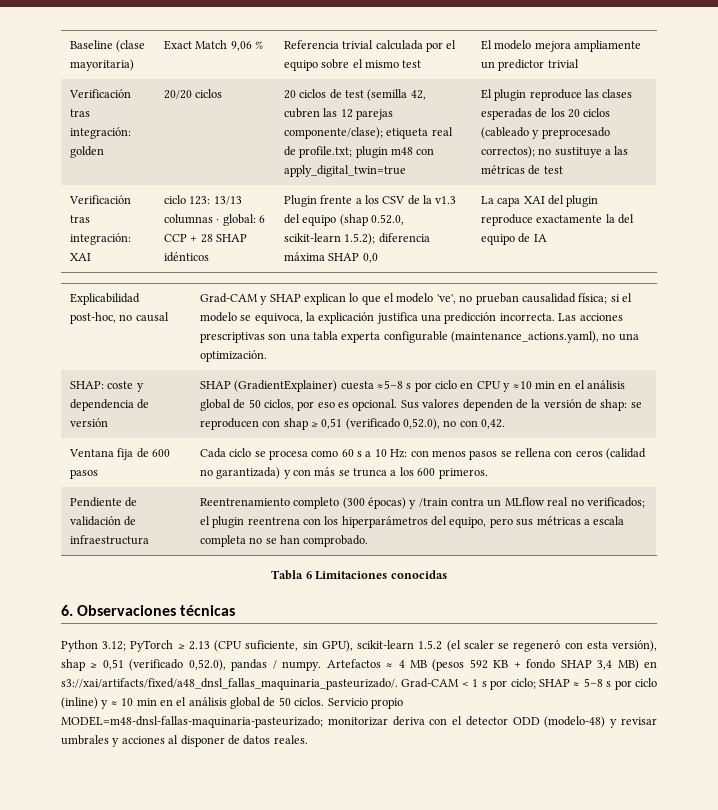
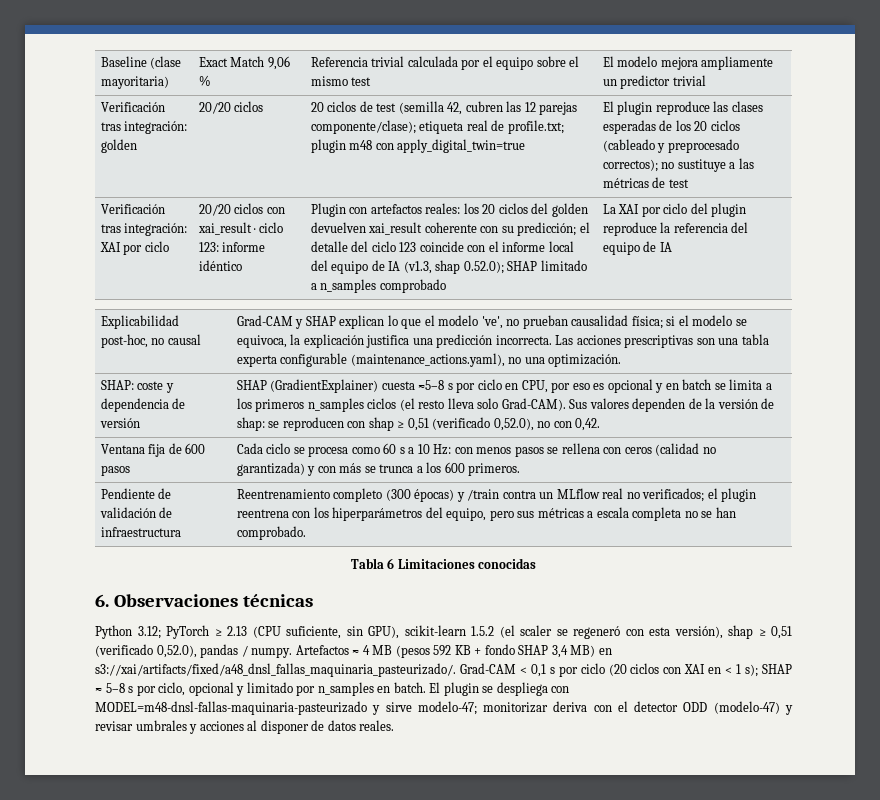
[163,195,242,205] [163,214,265,226] [163,234,247,243] [163,252,209,262] [283,195,457,207] [283,214,404,226] [283,233,430,245] [283,252,378,263] [480,196,545,207] | ciclo 123: 13/13 columnas · global: 6 CCP + 28 SHAP idénticos | Plugin frente a los CSV de la v1.3 del equipo (shap 0.52.0, scikit-learn 1.5.2); diferencia máxima SHAP 0,0 | La capa XAI -> [123,241,169,255] [198,203,285,216] [197,222,283,235] [198,242,266,252] [198,260,242,271] [310,203,588,217] [310,222,590,236] [310,241,574,252] [310,260,587,274] [310,279,446,293] [602,203,688,217] por ciclo | 20/20 ciclos con xai_result · ciclo 123: informe idéntico | Plugin con artefactos reales: los 20 ciclos del golden devuelven xai_result coherente con su predicción; el detalle del ciclo 123 coincide con el informe local del equipo de IA (v1.3, shap 0.52.0); SHAP limitado a n_samples comprobado | La XAI por ciclo
[536,214,615,223] exactamente la -> [660,222,728,233] la referencia
[476,380,626,392] [199,399,398,411] CPU y ≈10 min en el análisis global de 50 ciclos, por eso es opcional. -> [521,379,772,393] [236,398,566,412] CPU, por eso es opcional y en batch se limita a los primeros n_samples ciclos (el resto lleva solo Grad-CAM).
[472,678,536,690] 1 s por ciclo; -> [530,663,759,677] 0,1 s por ciclo (20 ciclos con XAI en < 1 s);
[635,678,657,687] [61,697,403,709] [61,716,323,728] ciclo (inline) y ≈ 10 min en el análisis global de 50 ciclos. Servicio propio MODEL=m48-dnsl-fallas-maquinaria-pasteurizado; -> [158,682,570,696] [95,701,477,715] ciclo, opcional y limitado por n_samples en batch. El plugin se despliega con MODEL=m48-dnsl-fallas-maquinaria-pasteurizado y sirve modelo-47;
[544,716,606,728] (modelo-48) -> [713,701,780,714] (modelo-47)

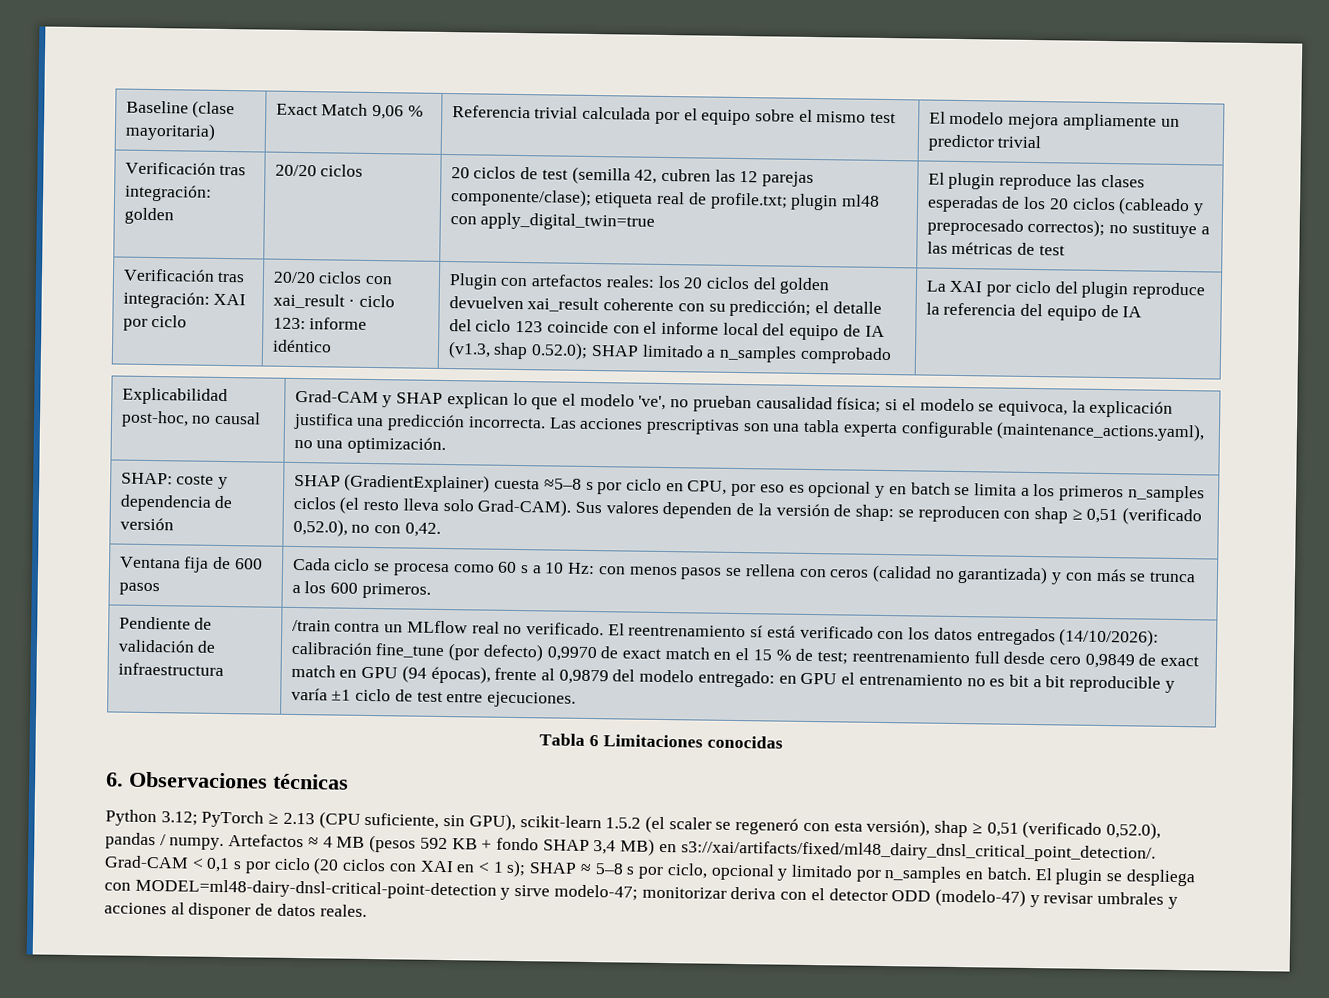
[349,140,373,150] m48 -> [840,194,880,207] ml48
[236,488,465,502] Reentrenamiento completo (300 épocas) y -> (224, 669) none
[642,488,757,502] [236,507,736,521] [236,526,306,540] verificados; el plugin reentrena con los hiperparámetros del equipo, pero sus métricas a escala completa no se han comprobado. -> [525,622,1160,647] [290,641,1200,669] [290,664,1175,693] [290,687,576,708] verificado. El reentrenamiento sí está verificado con los datos entregados (14/10/2026): calibración fine_tune (por defecto) 0,9970 de exact match en el 15 % de test; reentrenamiento full desde cero 0,9849 de exact match en GPU (94 épocas), frente al 0,9879 del modelo entregado: en GPU el entrenamiento no es bit a bit reproducible y varía ±1 ciclo de test entre ejecuciones.
[95,663,456,677] s3://xai/artifacts/fixed/a48_dnsl_fallas_maquinaria_pasteurizado/. -> [680,840,1156,863] s3://xai/artifacts/fixed/ml48_dairy_dnsl_critical_point_detection/.
[95,701,367,715] MODEL=m48-dnsl-fallas-maquinaria-pasteurizado -> [134,878,497,900] MODEL=ml48-dairy-dnsl-critical-point-detection

